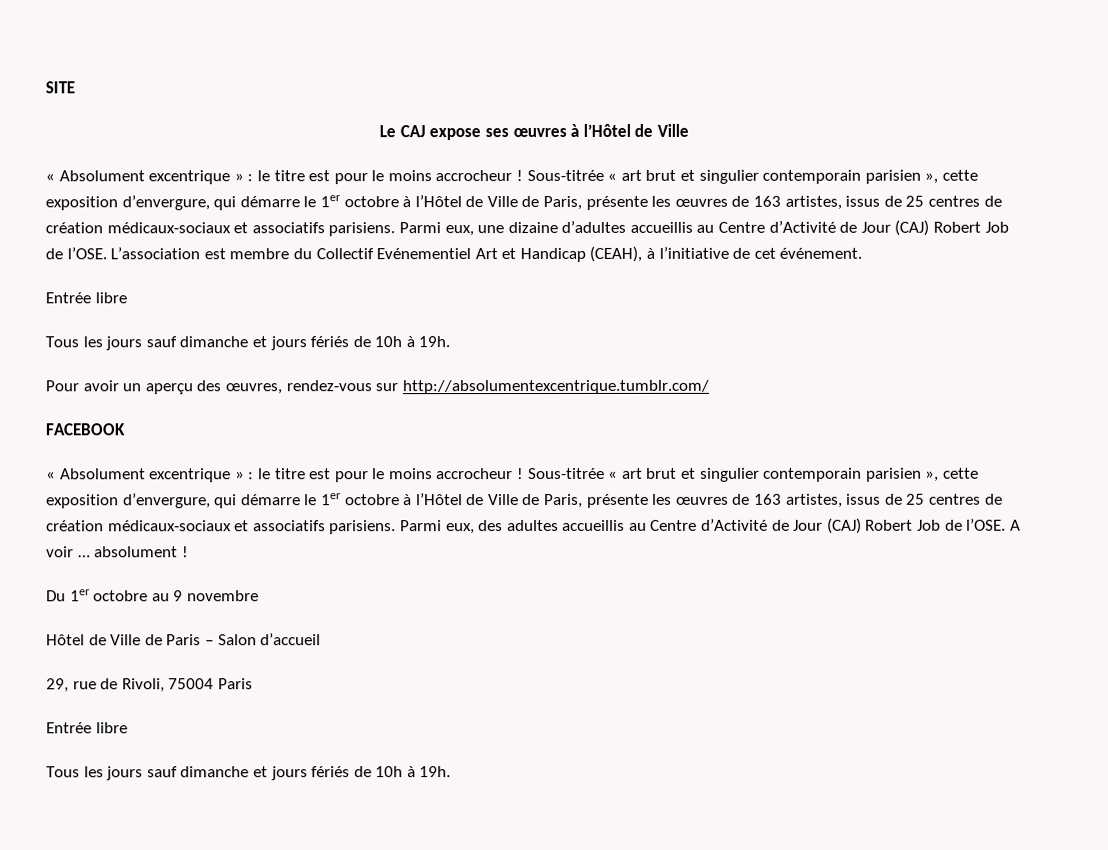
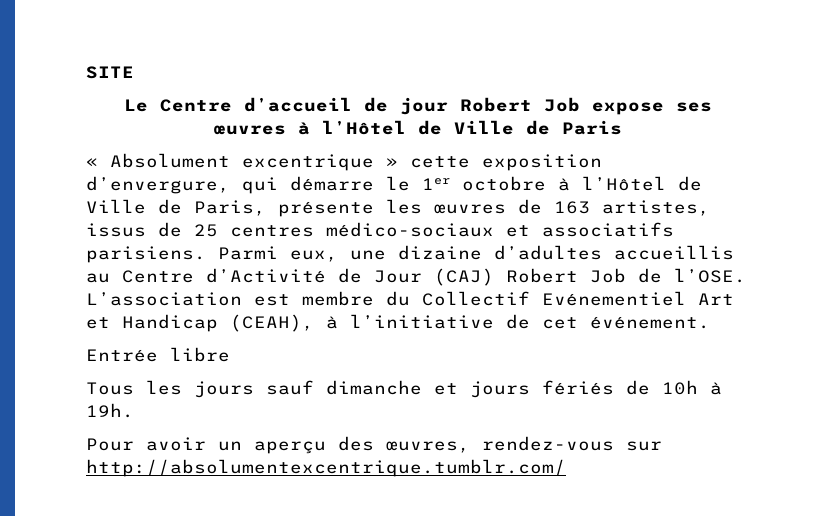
[399,125,426,138] CAJ -> [159,97,580,115] Centre d’accueil de jour Robert Job
[45,169,939,185] // « Absolument excentrique » : le titre est pour le moins accrocheur ! Sous-titrée « art brut et singulier contemporain parisien », -> [525,120,622,135] [86,153,398,171] de Paris // « Absolument excentrique »
[983,195,1002,207] [45,222,231,234] de création médicaux-sociaux -> [326,222,494,237] médico-sociaux
[45,423,126,436] [46,467,979,483] [46,493,1003,509] [46,517,1021,535] [46,546,189,558] [46,589,259,602] [46,633,322,646] [46,678,253,693] [46,722,128,734] [46,766,452,781] // FACEBOOK // « Absolument excentrique » : le titre est pour le moins accrocheur ! Sous-titrée « art brut et singulier contemporain parisien », cette exposition d’envergure, qui démarre le 1er octobre à l’Hôtel de Ville de Paris, présente les œuvres de 163 artistes, issus de 25 centres de création médicaux-sociaux et associatifs parisiens. Parmi eux, des adultes accueillis au Centre d’Activité de Jour (CAJ) Robert Job de l’OSE. A voir … absolument ! // Du 1er octobre au 9 novembre // Hôtel de Ville de Paris – Salon d’accueil // 29, rue de Rivoli, 75004 Paris // Entrée libre // Tous les jours sauf dimanche et jours fériés de 10h à 19h. -> (566, 468) none

